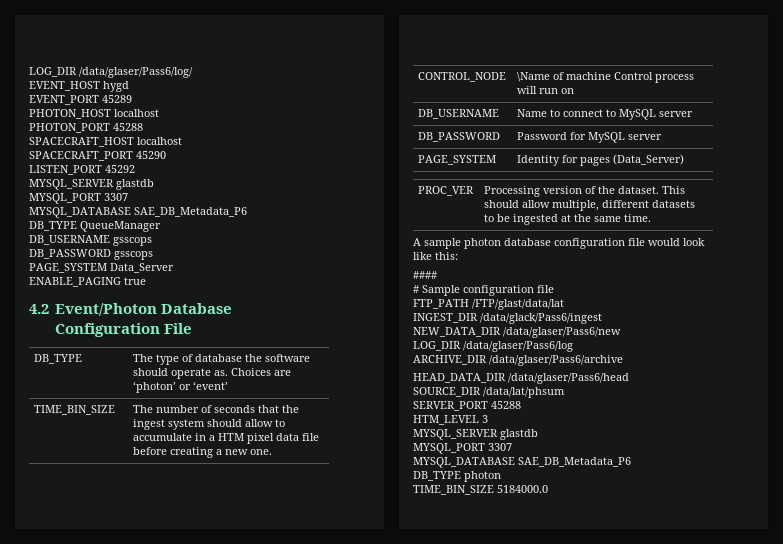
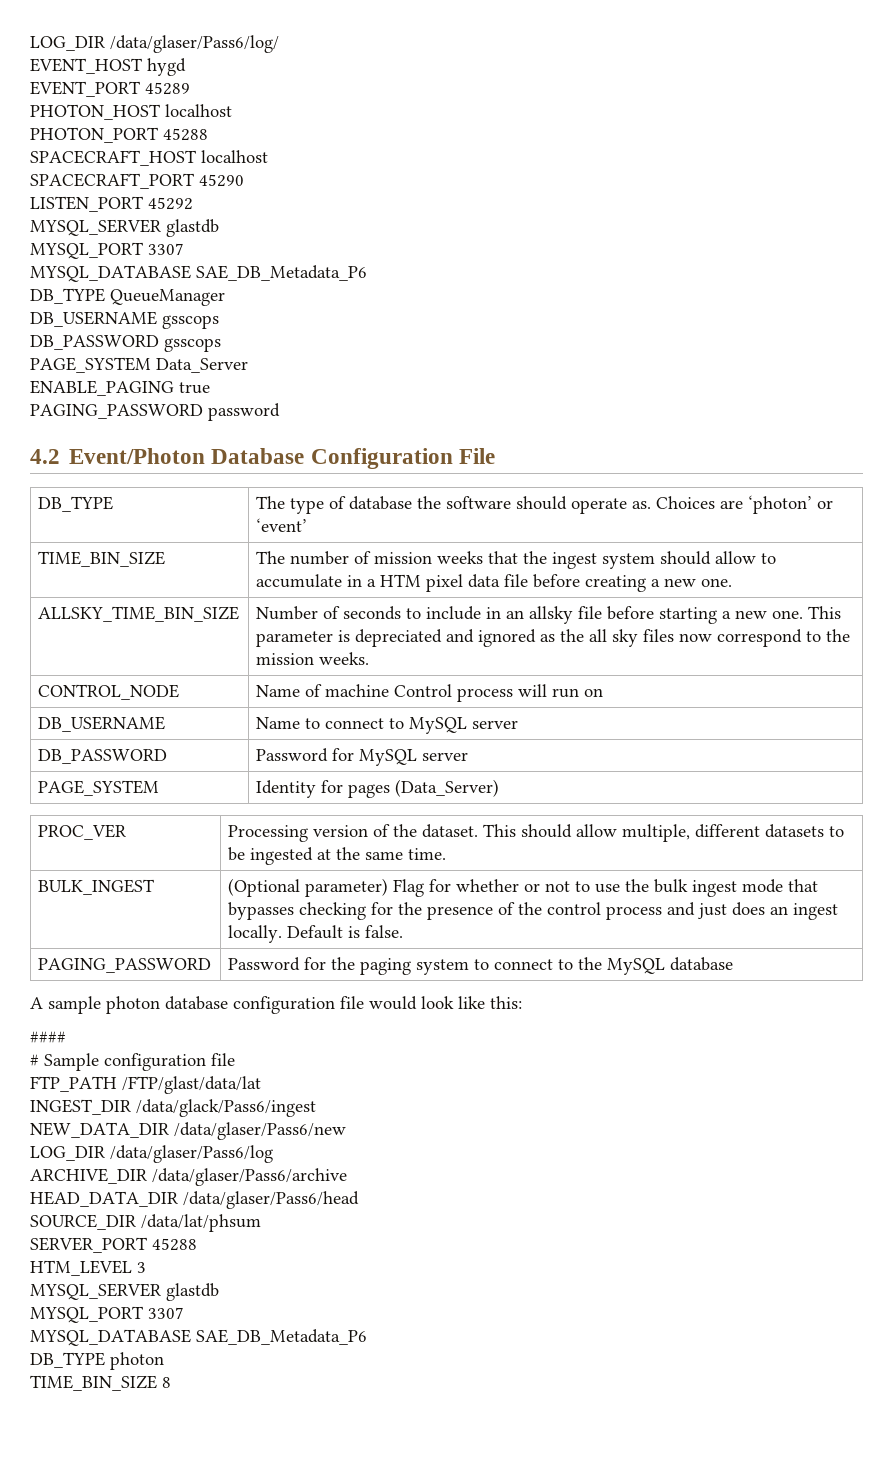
(146, 281) none -> [30,403,280,421] // PAGING_PASSWORD password
[214,405,256,413] seconds -> [374,551,484,564] mission weeks
(273, 452) none -> [38,606,240,622] [256,606,842,624] [256,629,851,647] [256,652,370,665] // ALLSKY_TIME_BIN_SIZE | Number of seconds to include in an allsky file before starting a new one. This parameter is depreciated and ignored as the all sky files now correspond to the mission weeks.
[517,72,551,82] \Name -> [256,685,301,697] Name
(652, 218) none -> [38,879,155,895] [228,878,819,897] [228,902,839,920] [228,925,404,943] [38,958,212,973] [228,957,734,975] // BULK_INGEST | (Optional parameter) Flag for whether or not to use the bulk ingest mode that bypasses checking for the presence of the control process and just does an ingest locally. Default is false. // PAGING_PASSWORD | Password for the paging system to connect to the MySQL database
[497,485,548,493] 5184000.0 -> [162,1377,171,1388] 8

